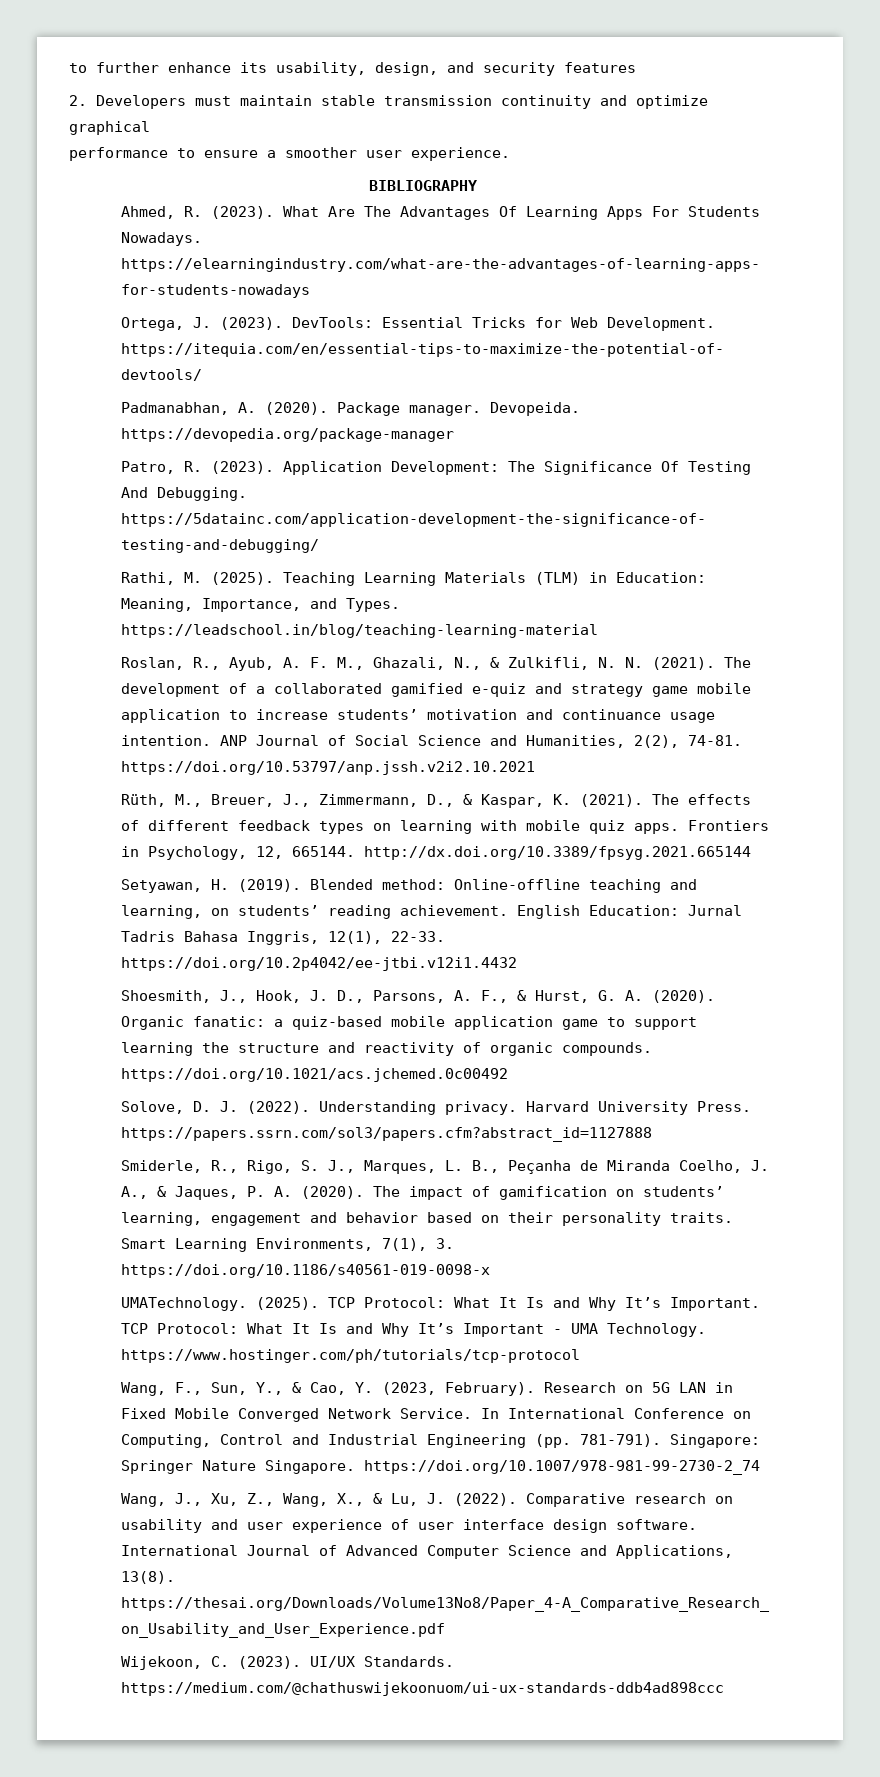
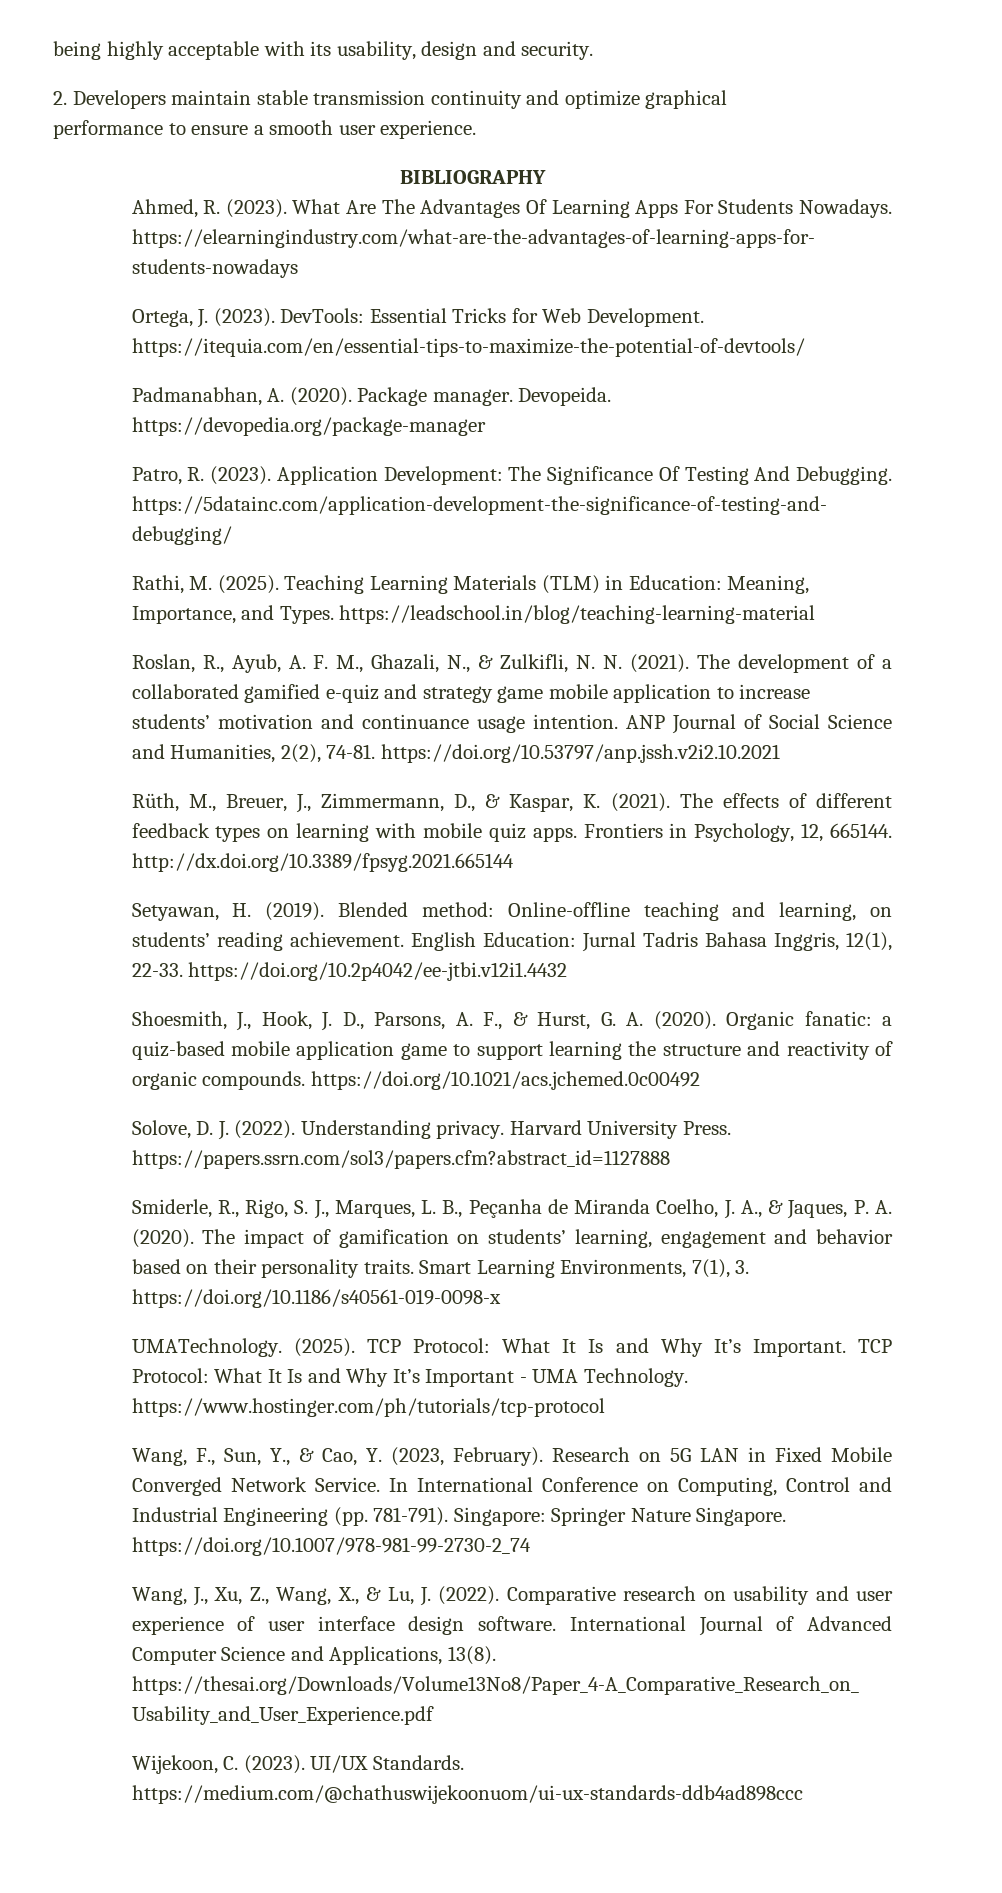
[69,62,636,76] to further enhance its usability, design, and security features -> [53,41,594,60] being highly acceptable with its usability, design and security.
[195,96,231,106] must -> (166, 99) none
[285,147,357,158] smoother -> [269,120,334,135] smooth

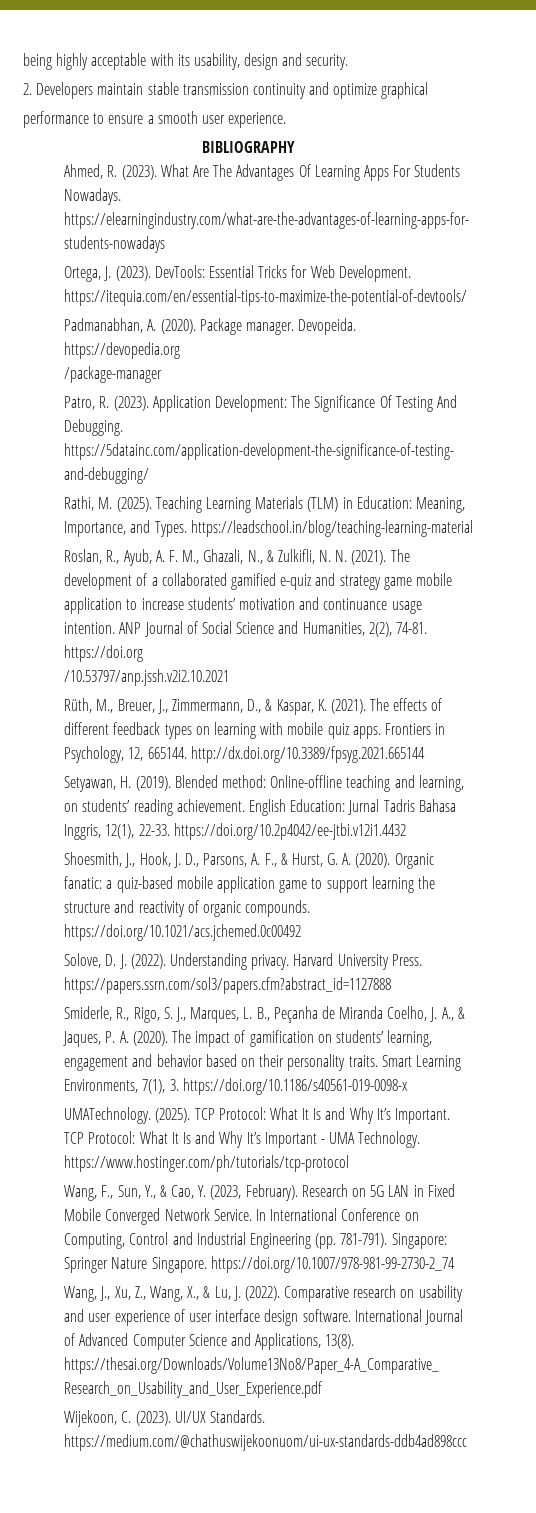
[131,417,486,436] https://devopedia.org/package-manager -> [64,342,181,359] [64,366,163,383] https://devopedia.org // /package-manager
[380,744,780,763] https://doi.org/10.53797/anp.jssh.v2i2.10.2021 -> [64,645,144,662] [64,669,230,686] https://doi.org // /10.53797/anp.jssh.v2i2.10.2021

